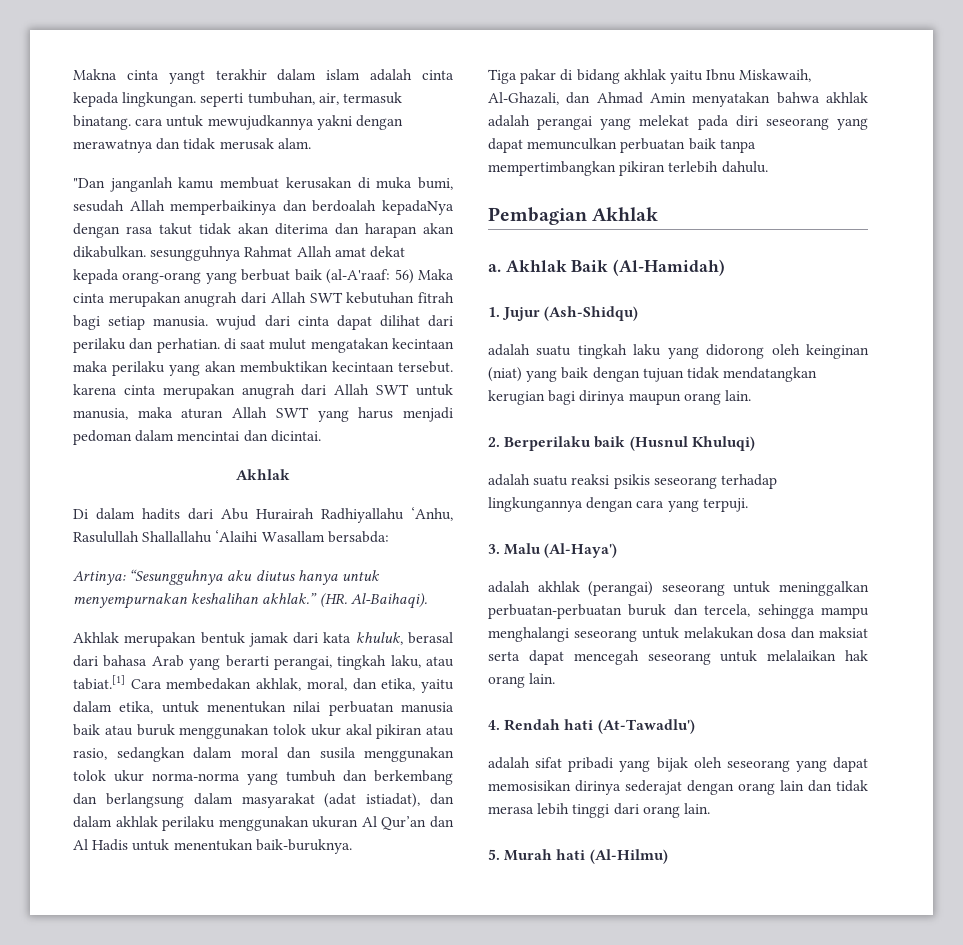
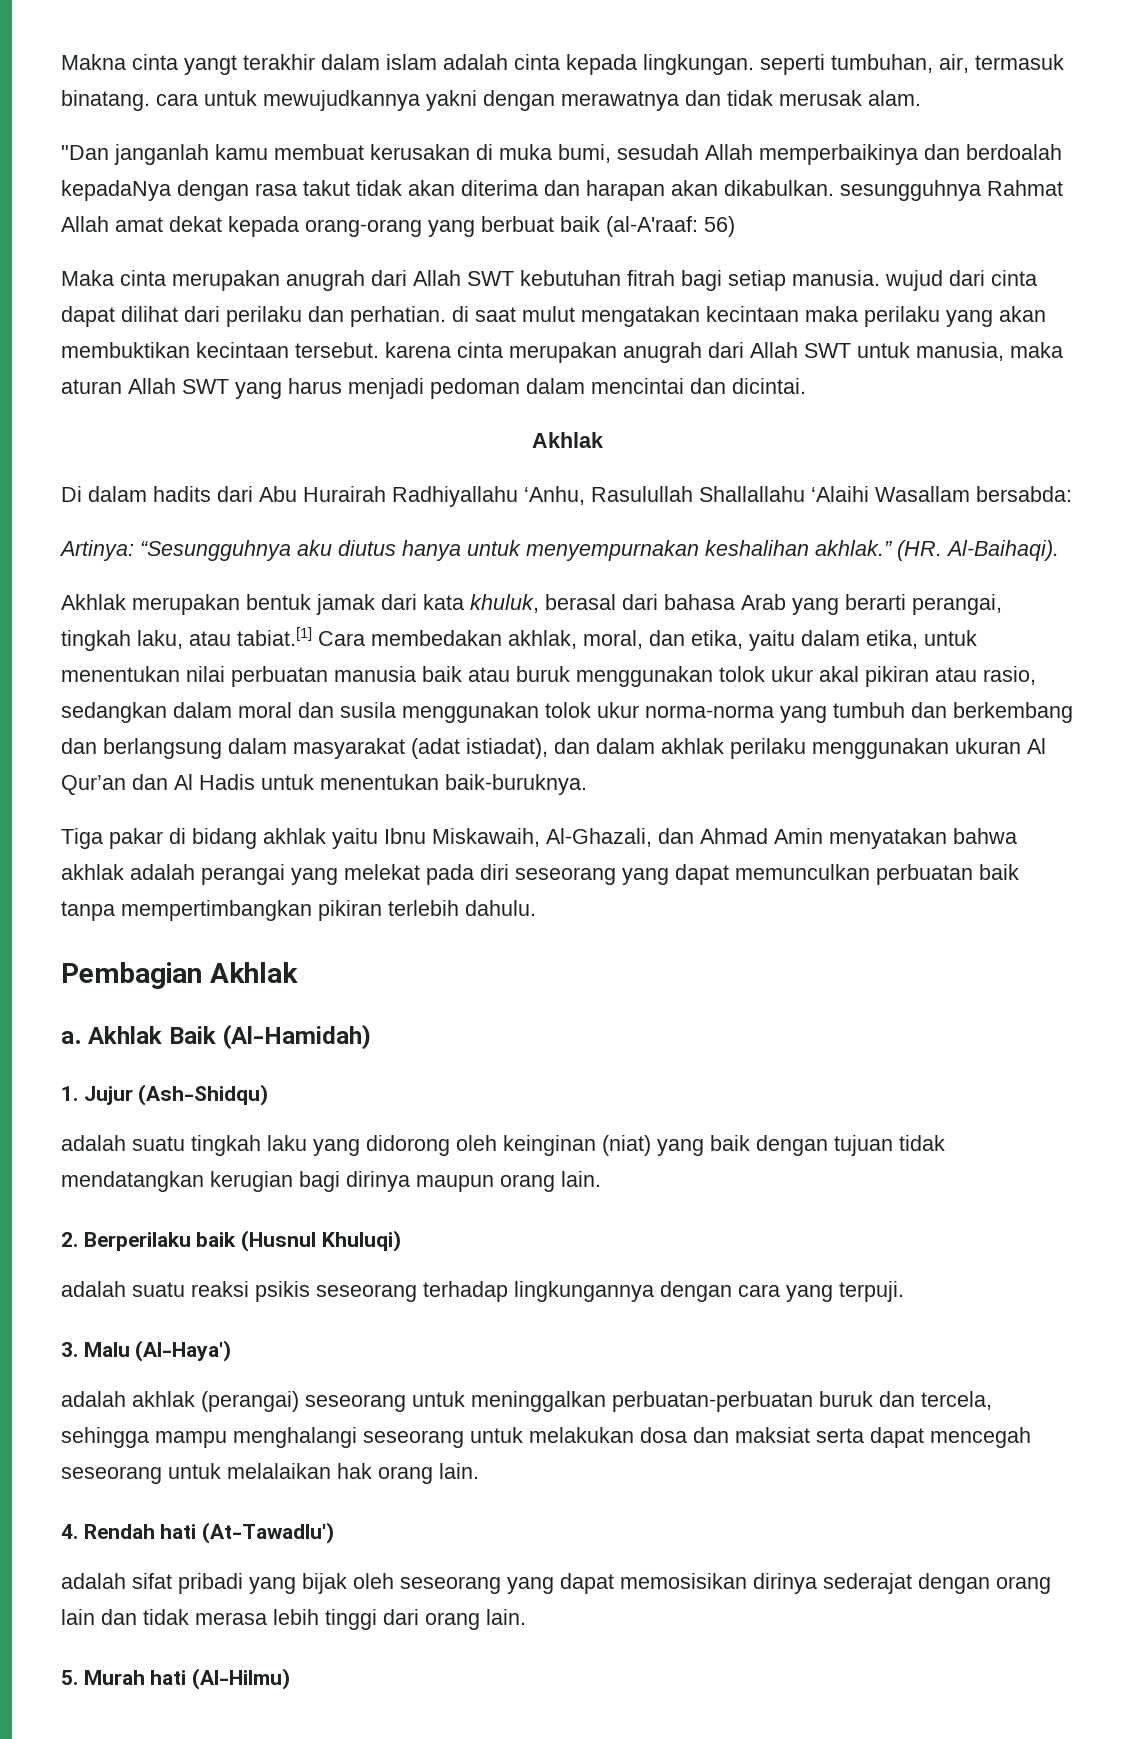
(414, 276) none -> (735, 226) //

